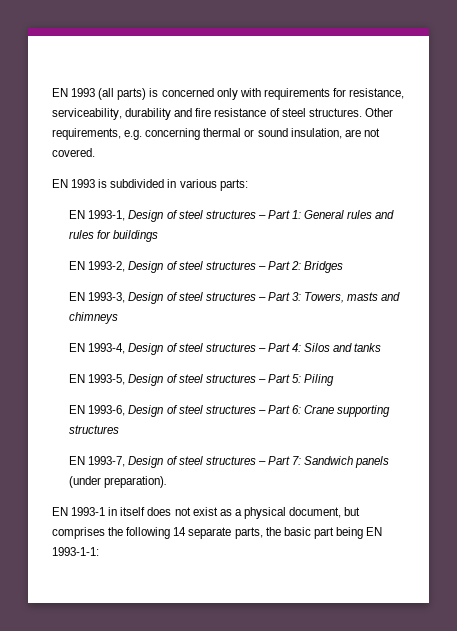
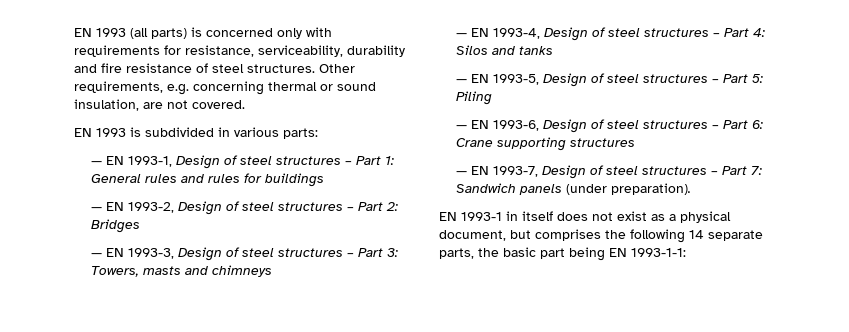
(248, 185) none -> [90,161,102,165] —
(159, 236) none -> [90,207,102,211] —
(344, 267) none -> [90,253,102,257] —
(119, 318) none -> [455,33,467,37] —
(382, 347) none -> [455,79,467,83] —
(335, 380) none -> [455,125,467,129] —
(120, 429) none -> [455,171,467,175] —

